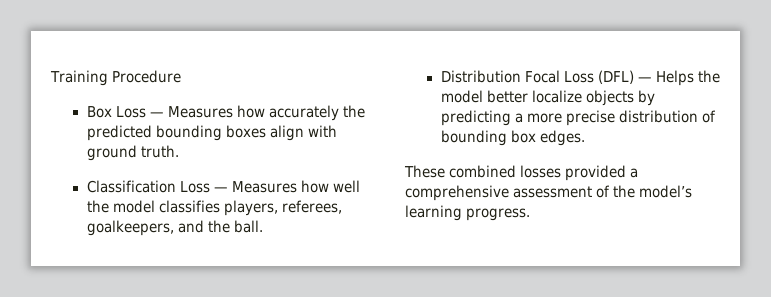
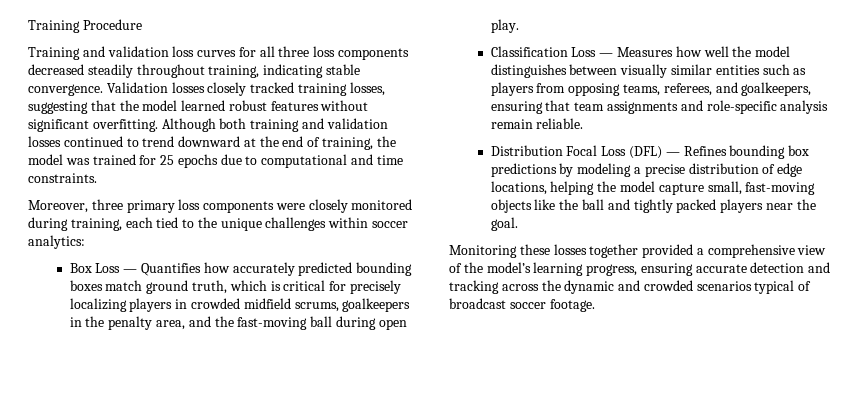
(182, 76) none -> [28,46,410,60] [28,64,360,78] [28,82,385,96] [28,100,369,114] [28,118,388,132] [28,136,396,150] [28,154,403,168] [28,173,97,183] [28,199,413,213] [28,217,409,231] [28,235,85,249] // Training and validation loss curves for all three loss components decreased steadily throughout training, indicating stable convergence. Validation losses closely tracked training losses, suggesting that the model learned robust features without significant overfitting. Although both training and validation losses continued to trend downward at the end of training, the model was trained for 25 epochs due to computational and time constraints. // Moreover, three primary loss components were closely monitored during training, each tied to the unique challenges within soccer analytics:
[167,106,233,118] Measures -> [140,263,201,276] Quantifies
[342,105,365,118] the -> (295, 269) none
[269,125,337,141] [86,145,179,161] align with ground truth. -> [105,280,401,294] [69,298,411,312] [69,316,407,330] [490,19,519,33] match ground truth, which is critical for precisely localizing players in crowded midfield scrums, goalkeepers in the penalty area, and the fast-moving ball during open play.
[158,200,342,216] [86,220,263,236] classifies players, referees, goalkeepers, and the ball. -> [490,64,807,78] [490,82,812,96] [490,100,829,114] [490,118,584,129] distinguishes between visually similar entities such as players from opposing teams, referees, and goalkeepers, ensuring that team assignments and role-specific analysis remain reliable.
[655,70,720,86] [440,90,655,106] [440,110,716,126] [440,130,585,146] [404,165,562,178] Helps the model better localize objects by predicting a more precise distribution of bounding box edges. // These combined losses -> [683,145,810,159] [490,163,803,177] [490,181,816,195] [490,199,816,213] [490,217,518,231] [449,244,639,258] Refines bounding box predictions by modeling a precise distribution of edge locations, helping the model capture small, fast-moving objects like the ball and tightly packed players near the goal. // Monitoring these losses together
[513,186,593,198] assessment -> [797,245,827,255] view
[466,208,531,221] progress. -> [586,262,831,276] [449,280,812,294] [449,298,595,312] progress, ensuring accurate detection and tracking across the dynamic and crowded scenarios typical of broadcast soccer footage.

